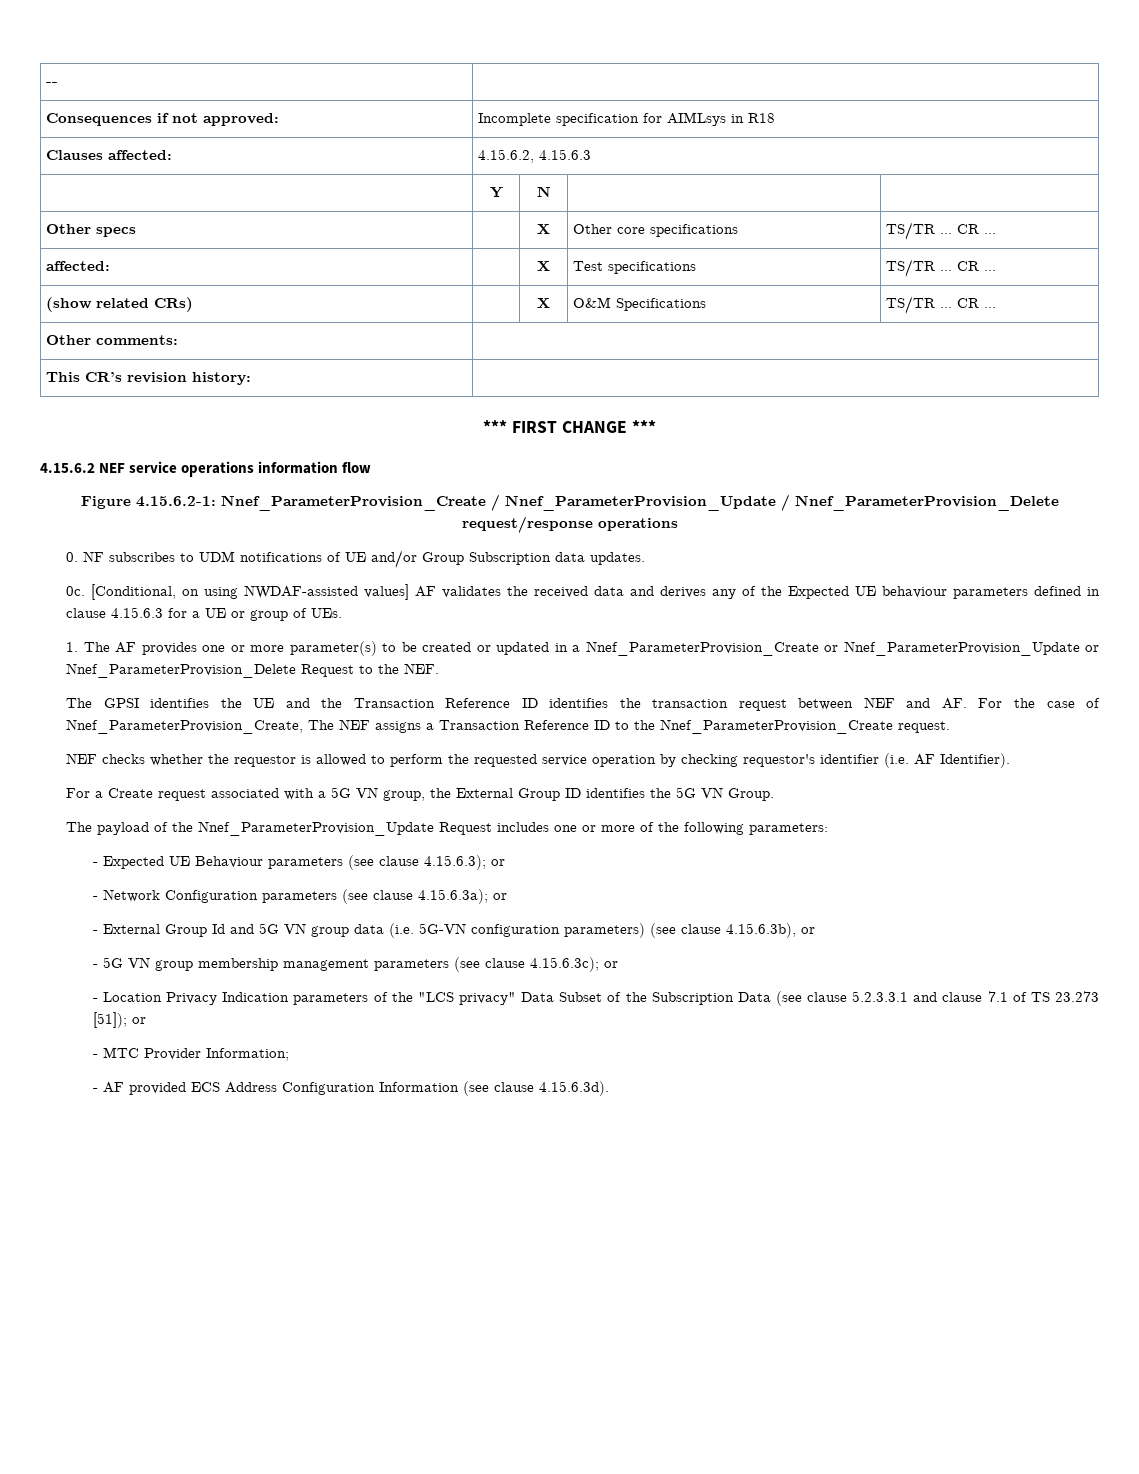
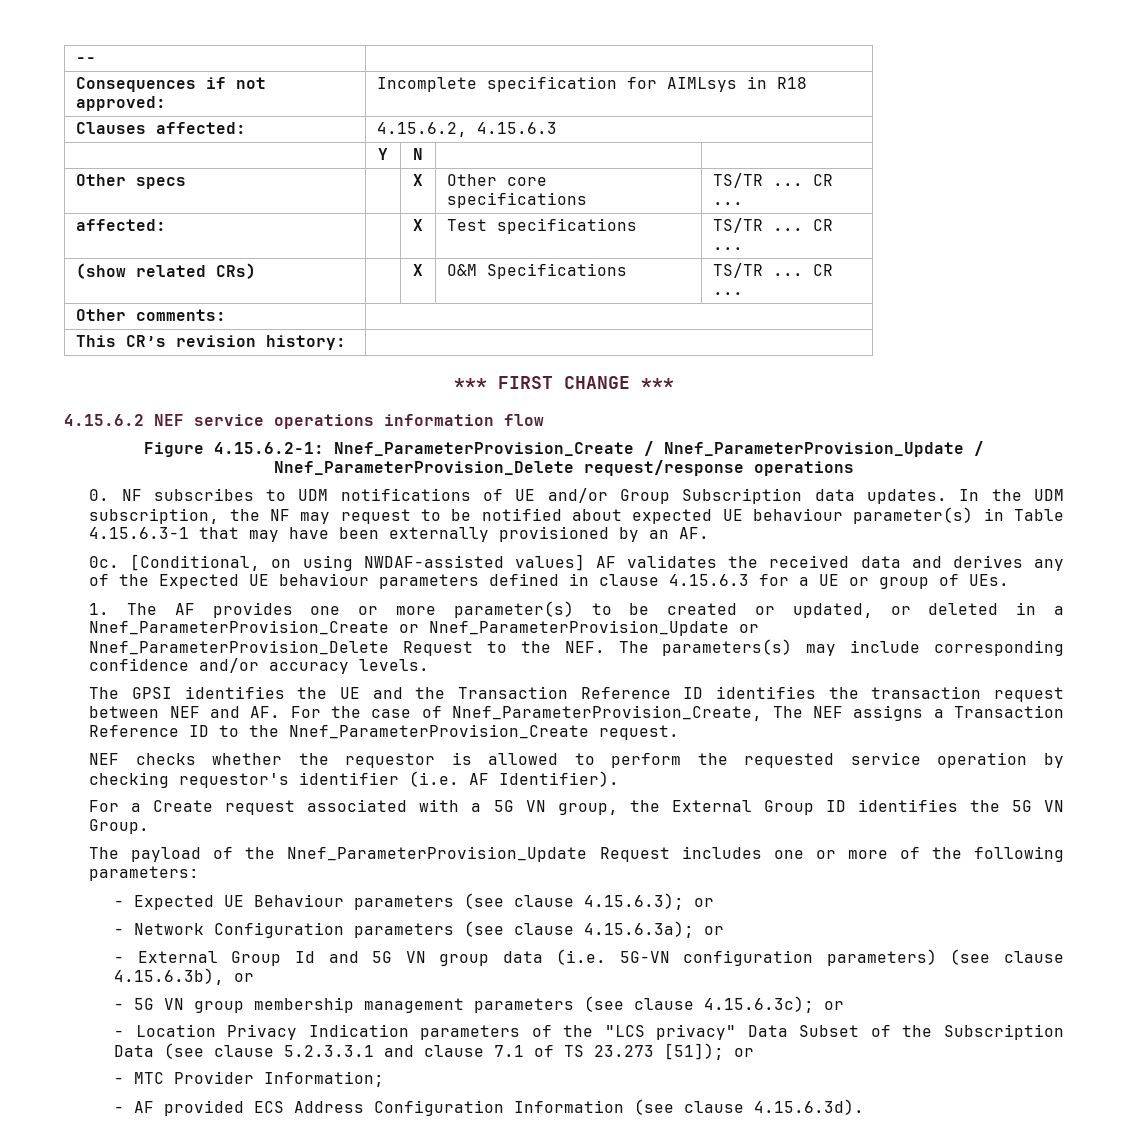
(646, 558) none -> [959,489,1064,501] [89,507,1064,524] [89,526,710,542] In the UDM subscription, the NF may request to be notified about expected UE behaviour parameter(s) in Table 4.15.6.3-1 that may have been externally provisioned by an AF.
[496,642,550,655] updated -> [792,603,999,618] updated, or deleted
(440, 668) none -> [618,639,1064,656] [89,658,430,674] The parameters(s) may include corresponding confidence and/or accuracy levels.

